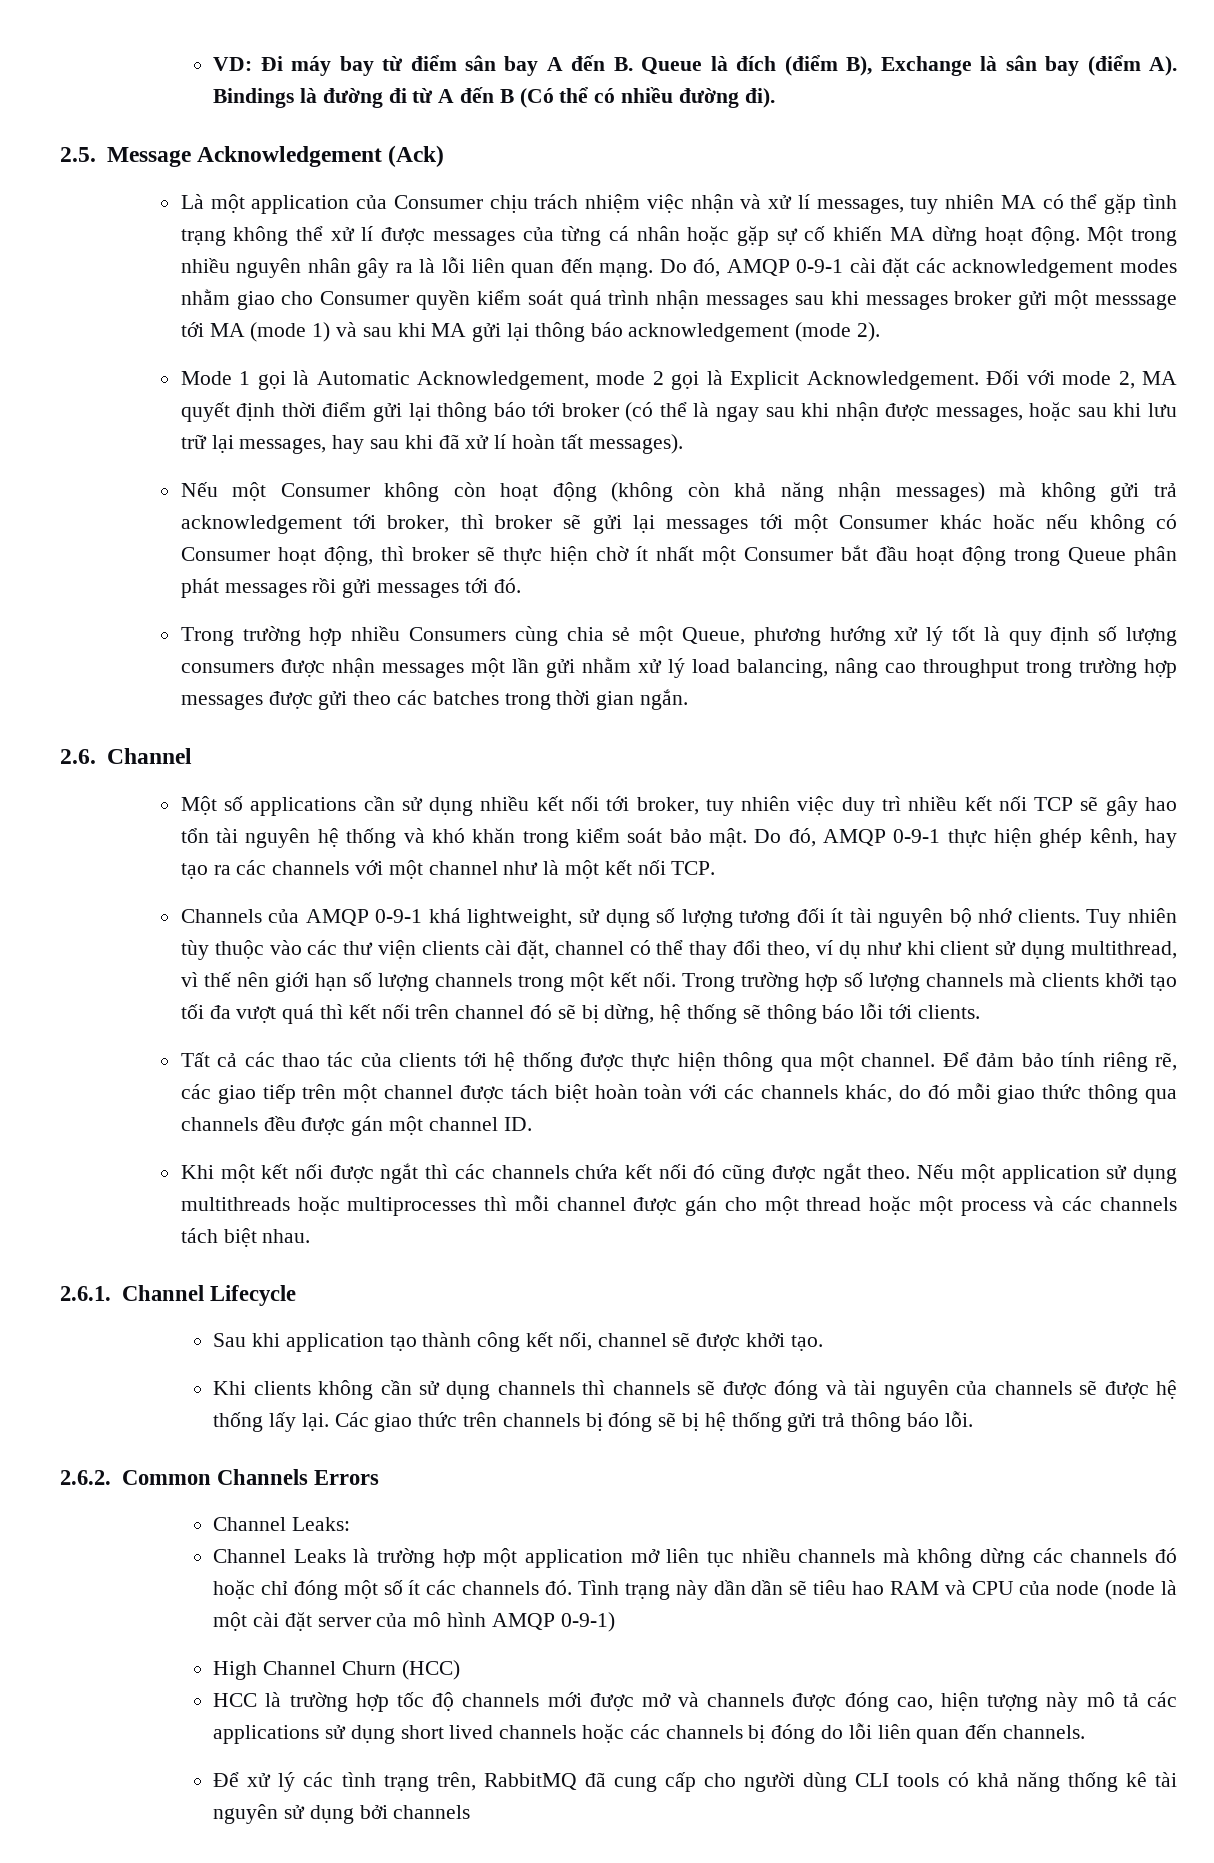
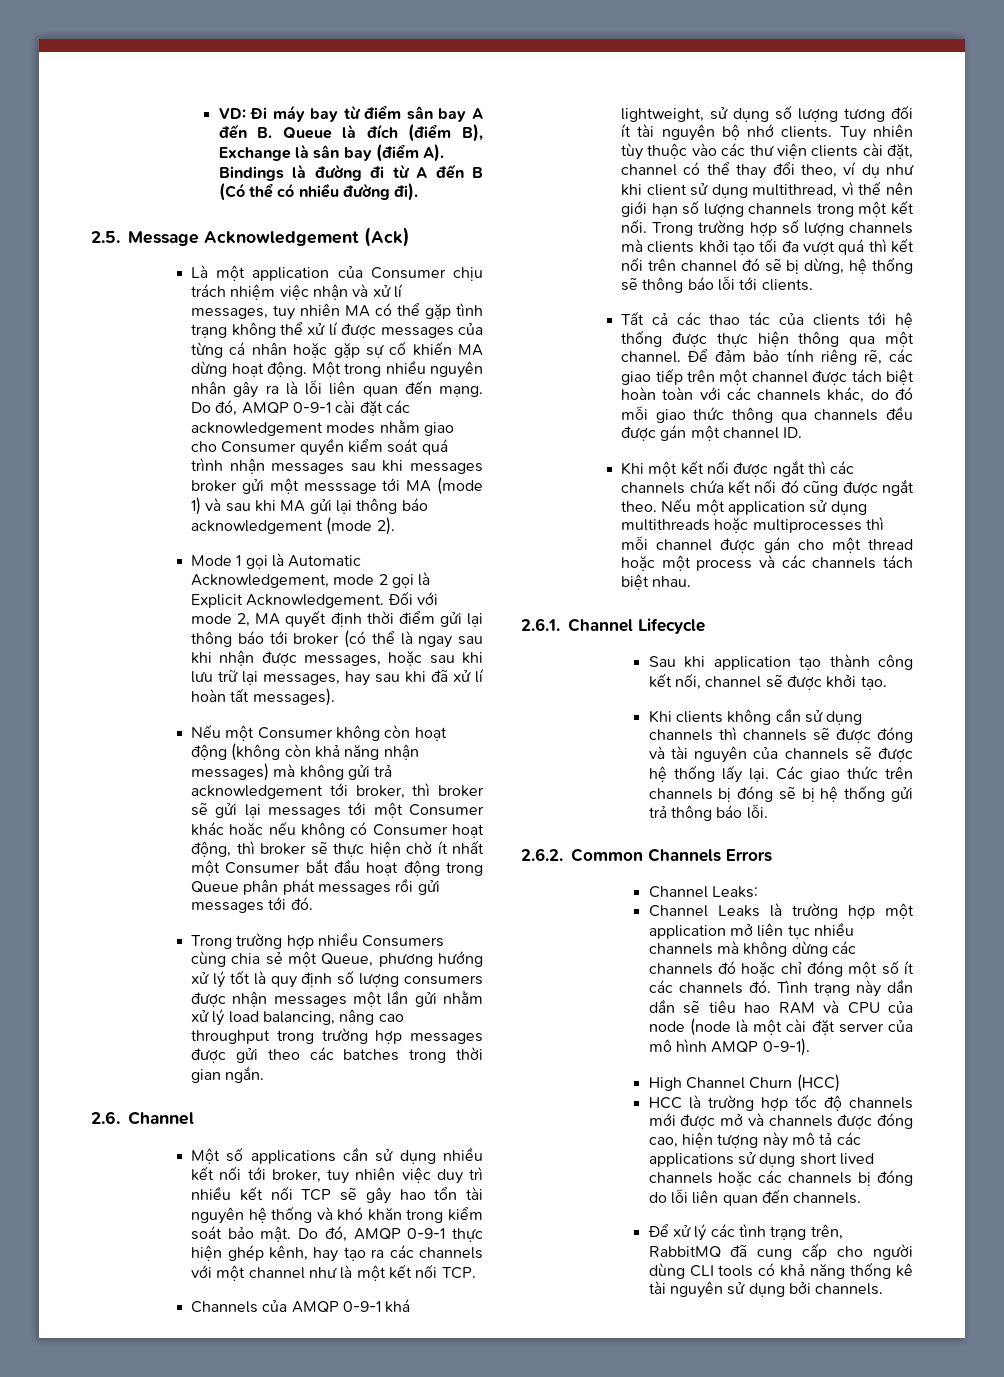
[560,1612,615,1632] 0-9-1) -> [762,1038,810,1056] 0-9-1).
[393,1805,471,1819] channels -> [815,1283,884,1295] channels.

